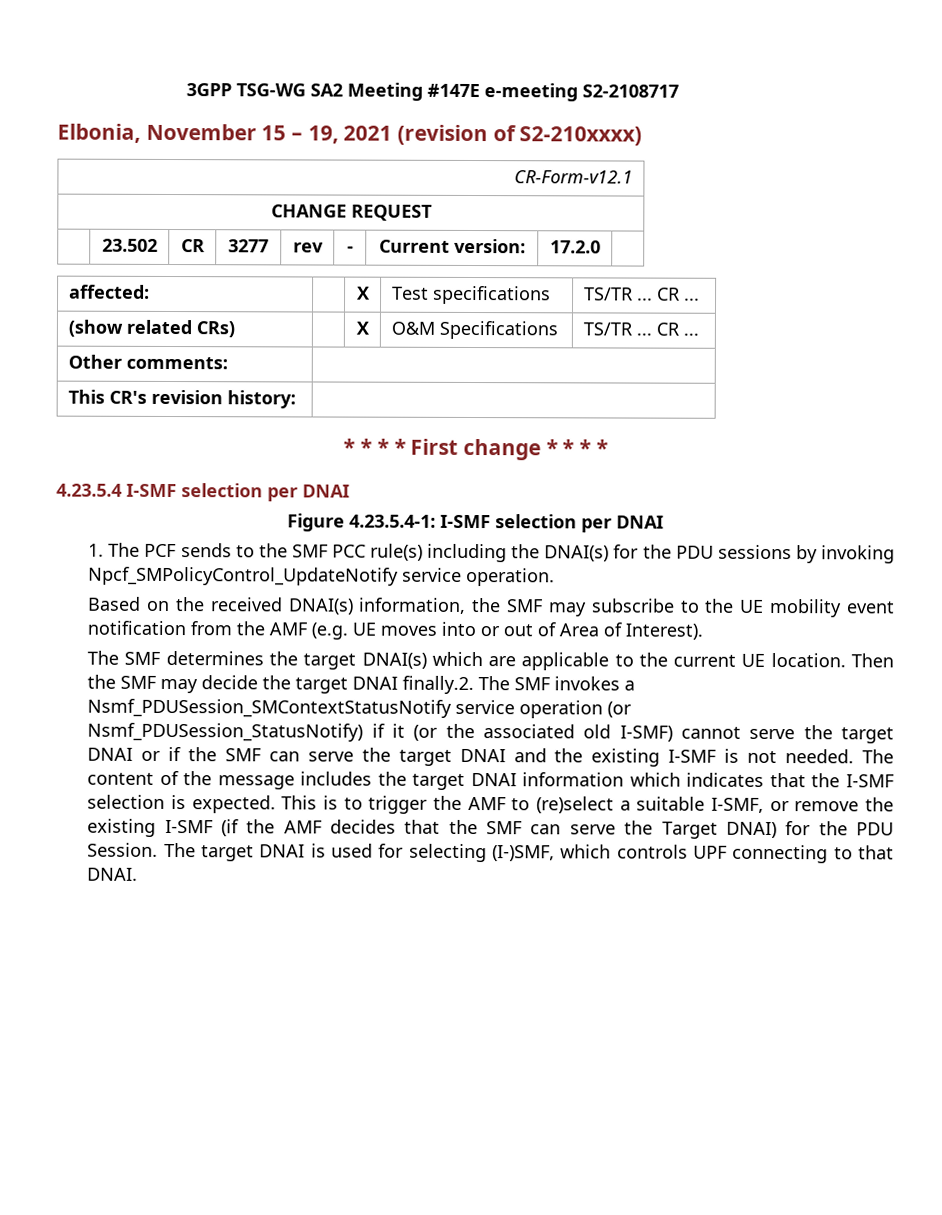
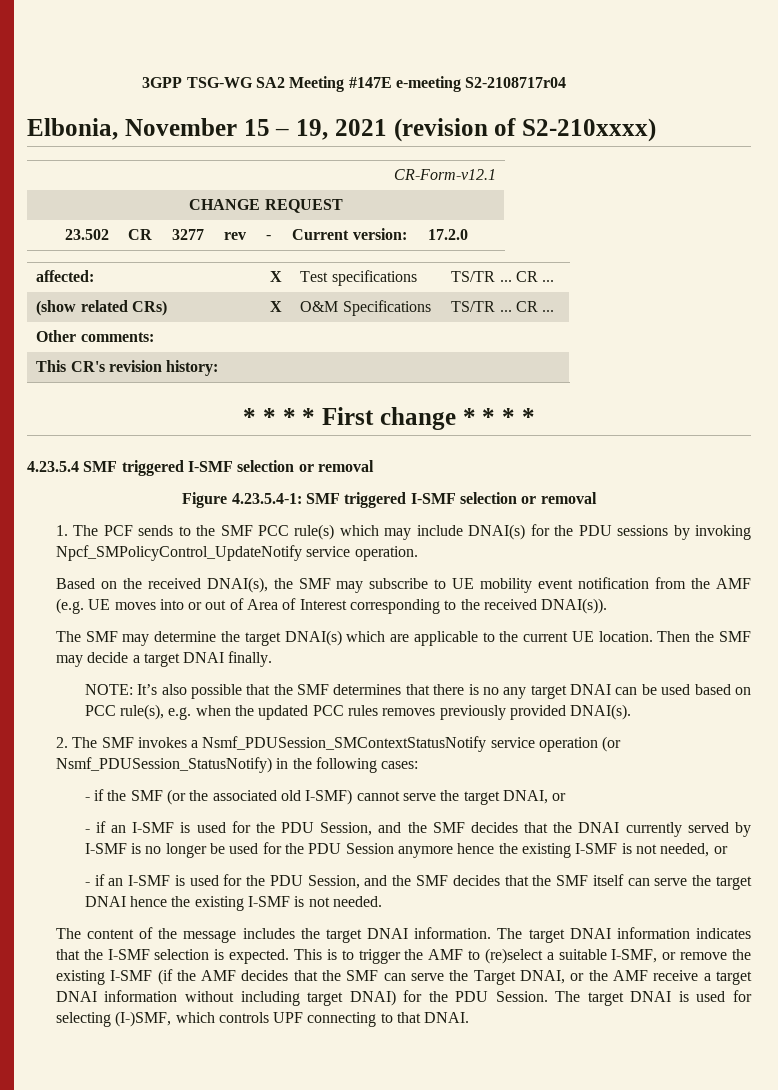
[581,84,679,98] S2-2108717 -> [465,77,567,88] S2-2108717r04
[126,483,350,502] [287,513,664,533] I-SMF selection per DNAI // Figure 4.23.5.4-1: I-SMF selection per DNAI -> [83,460,374,476] [182,492,597,508] SMF triggered I-SMF selection or removal // Figure 4.23.5.4-1: SMF triggered I-SMF selection or removal
[427,543,541,563] including the -> [339,525,463,540] which may include
[287,597,467,615] DNAI(s) information, -> [206,577,268,593] DNAI(s),
[704,598,735,613] the -> (447, 584) none
[625,623,704,640] [87,650,264,666] Interest). // The SMF determines -> [299,598,608,614] [55,631,217,646] Interest corresponding to the received DNAI(s)). // The SMF may determine
[262,675,475,695] the target DNAI finally.2. -> [132,651,273,667] [84,684,751,699] [84,704,632,720] [55,737,68,748] a target DNAI finally. // NOTE: It’s also possible that the SMF determines that there is no any target DNAI can be used based on PCC rule(s), e.g. when the updated PCC rules removes previously provided DNAI(s). // 2.
[371,723,405,738] if it -> [276,757,419,773] [84,789,163,801] in the following cases: // - if the SMF
[87,746,261,762] DNAI or if the SMF -> [502,790,567,804] [84,821,751,837] [84,842,728,858] [84,874,624,889] DNAI, or // - if an I-SMF is used for the PDU Session, and the SMF decides that the DNAI currently served by I-SMF is no longer be used for the PDU Session anymore hence the existing I-SMF is not needed, or // - if an I-SMF is used for the PDU Session, and the SMF decides that the SMF itself
[513,748,547,763] and -> [130,896,168,907] hence
(855, 756) none -> (382, 901) //
[522,772,681,787] information which -> [414,927,690,943] information. The target DNAI information
(718, 830) none -> [520,970,752,985] [55,990,344,1006] DNAI, or the AMF receive a target DNAI information without including target

